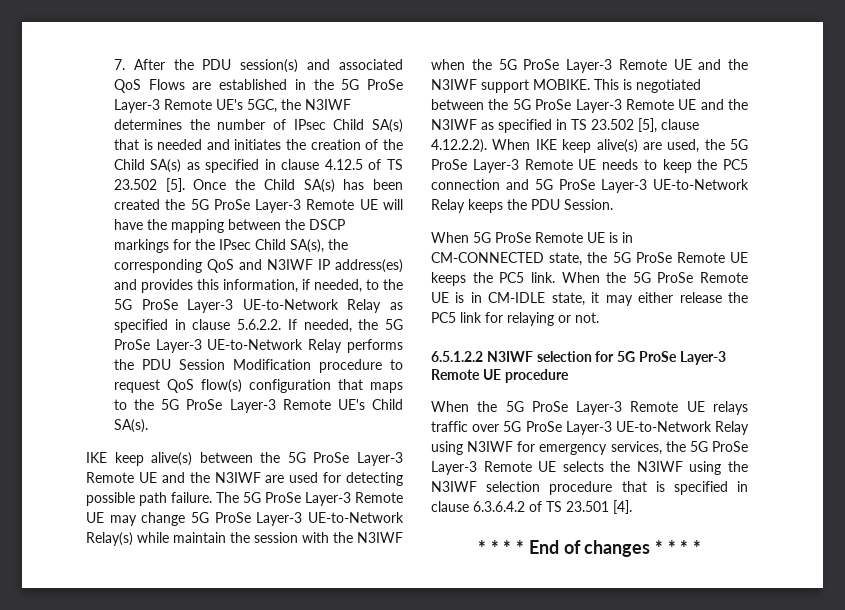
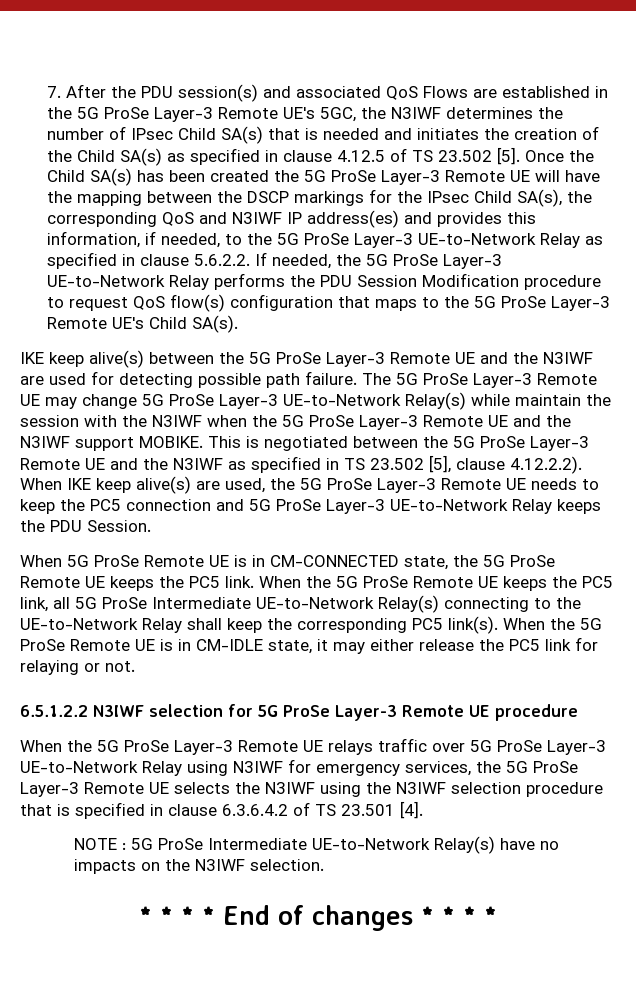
(449, 297) none -> [503,576,613,591] [20,595,581,613] [20,616,602,634] [20,639,155,651] keeps the PC5 link, all 5G ProSe Intermediate UE-to-Network Relay(s) connecting to the UE-to-Network Relay shall keep the corresponding PC5 link(s). When the 5G ProSe Remote UE
(632, 507) none -> [74,836,560,854] [74,859,325,874] // NOTE : 5G ProSe Intermediate UE-to-Network Relay(s) have no impacts on the N3IWF selection.

